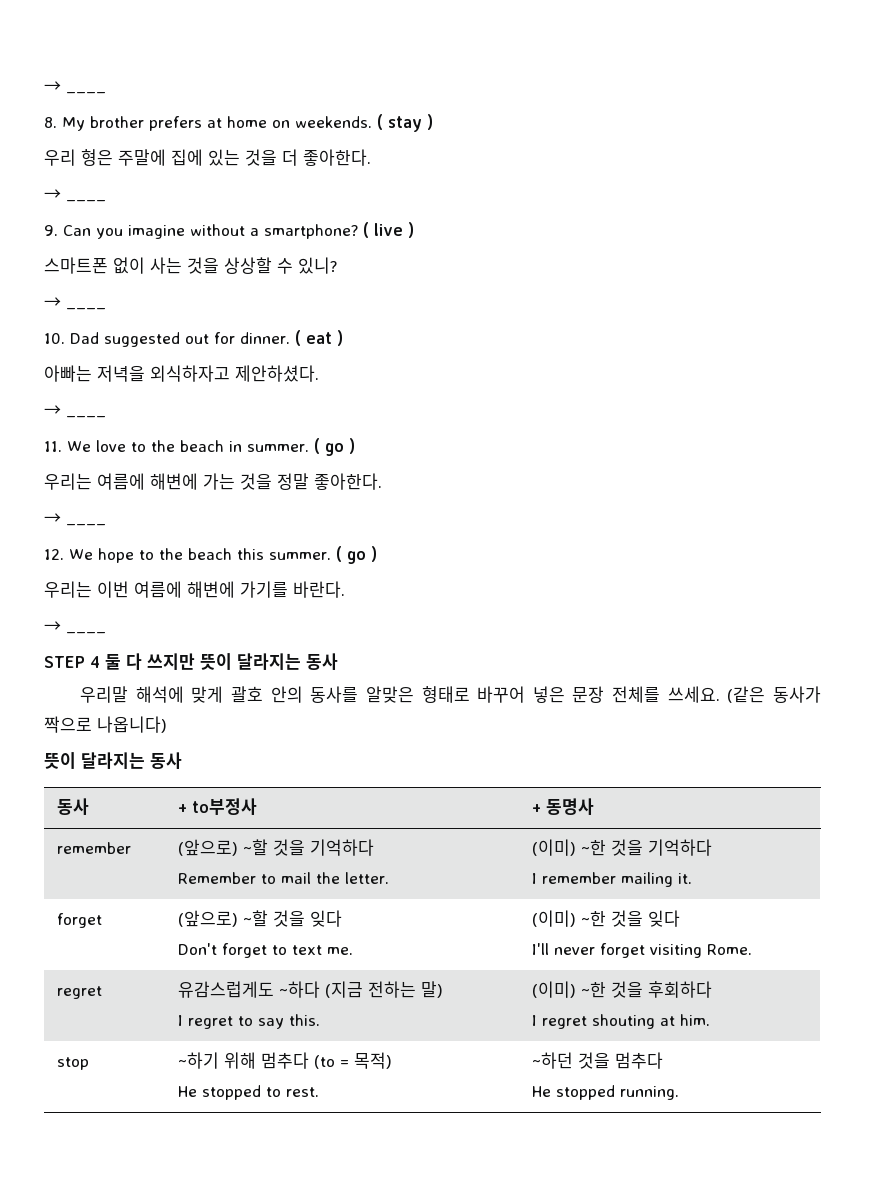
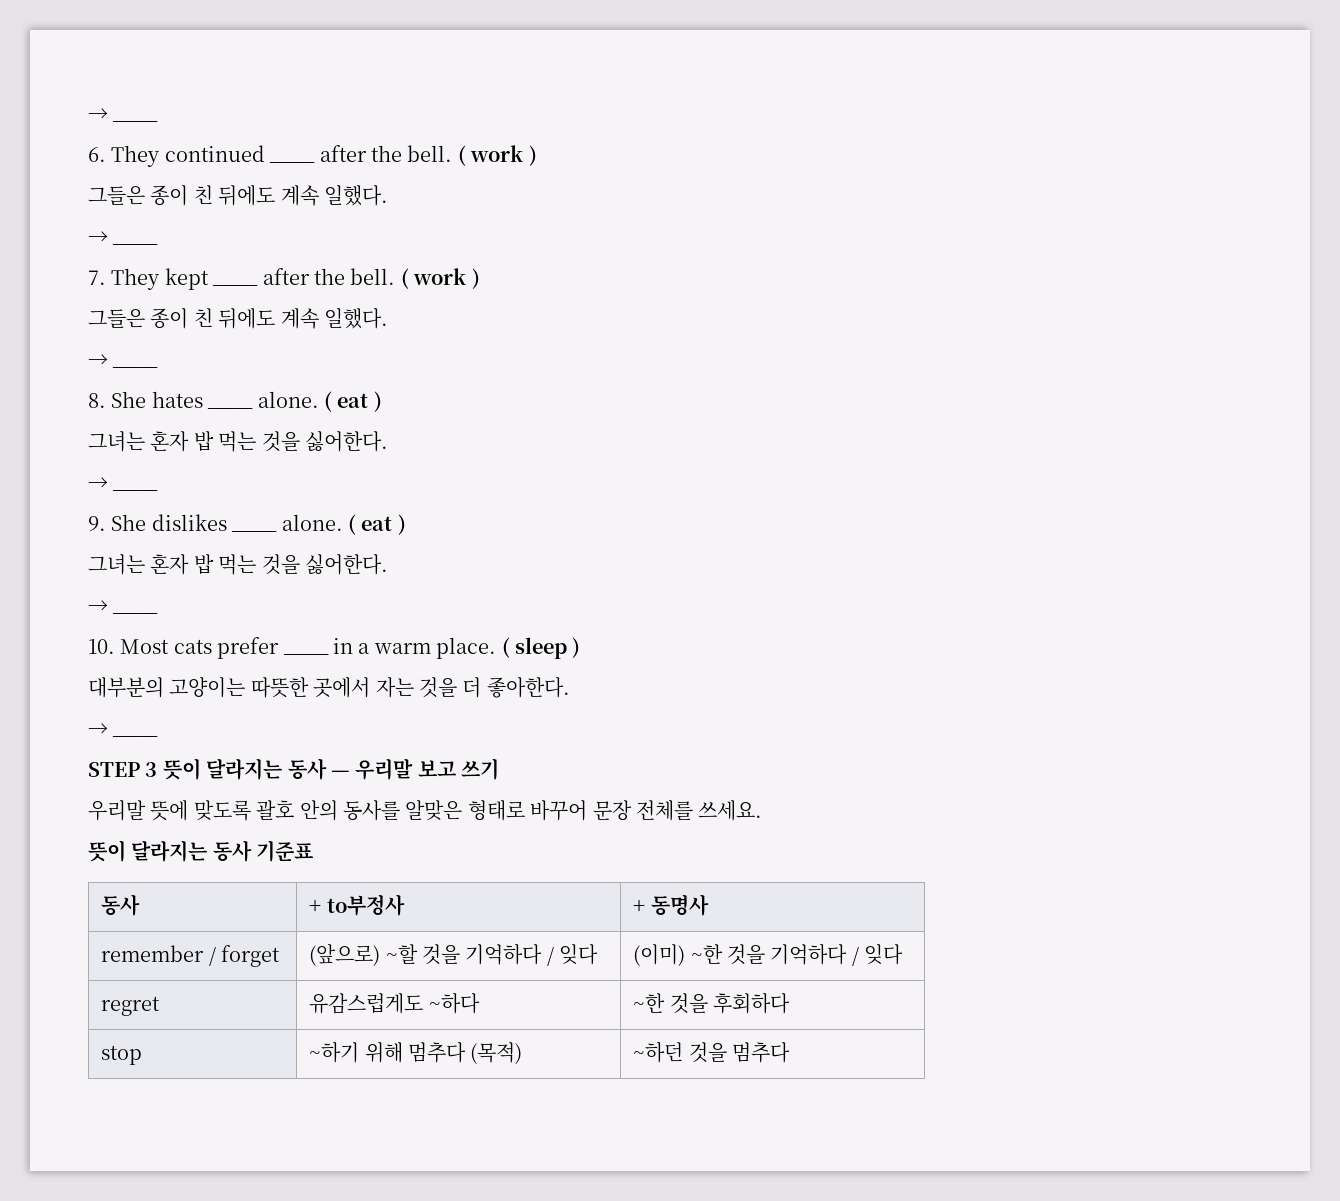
[44,81,61,92] [66,92,106,94] [44,114,433,132] [44,149,240,166] → ____ // 8. My brother prefers at home on weekends. ( stay ) // 우리 형은 주말에 집에 있는 -> [88,108,108,121] [112,121,159,122] [88,145,265,167] [269,162,316,163] [319,145,537,166] [88,185,388,206] [88,231,108,244] [112,244,159,245] [88,268,259,290] [262,268,480,289] [88,308,388,329] [88,354,108,367] [112,367,159,368] [88,391,203,408] [207,408,254,409] [257,391,382,412] [88,431,388,452] [88,477,108,490] [112,490,159,491] [88,514,227,531] [231,531,278,532] [281,514,406,535] [88,554,388,575] [88,600,108,613] [112,613,159,614] [88,637,329,659] [333,637,581,659] [88,677,414,698] → ____ // 6. They continued ____ after the bell. ( work ) // 그들은 종이 친 뒤에도 계속 일했다. // → ____ // 7. They kept ____ after the bell. ( work ) // 그들은 종이 친 뒤에도 계속 일했다. // → ____ // 8. She hates ____ alone. ( eat ) // 그녀는 혼자 밥 먹는 것을 싫어한다. // → ____ // 9. She dislikes ____ alone. ( eat ) // 그녀는 혼자 밥 먹는 것을 싫어한다. // → ____ // 10. Most cats prefer ____ in a warm place. ( sleep ) // 대부분의 고양이는 따뜻한 곳에서 자는
[44,222,414,239] [44,257,337,274] [44,297,61,308] [66,308,106,310] [44,330,343,347] [44,365,319,382] [44,405,61,416] [66,416,106,418] [44,438,355,456] [44,473,382,490] [44,513,61,524] [66,524,106,526] [44,546,377,564] [44,581,345,598] [44,621,61,632] [66,632,106,634] [44,653,338,670] [80,686,224,703] 9. Can you imagine without a smartphone? ( live ) // 스마트폰 없이 사는 것을 상상할 수 있니? // → ____ // 10. Dad suggested out for dinner. ( eat ) // 아빠는 저녁을 외식하자고 제안하셨다. // → ____ // 11. We love to the beach in summer. ( go ) // 우리는 여름에 해변에 가는 것을 정말 좋아한다. // → ____ // 12. We hope to the beach this summer. ( go ) // 우리는 이번 여름에 해변에 가기를 바란다. // → ____ // STEP 4 둘 다 쓰지만 뜻이 달라지는 동사 // 우리말 해석에 맞게 -> [88,758,500,780] [88,800,251,821] STEP 3 뜻이 달라지는 동사 — 우리말 보고 쓰기 // 우리말 뜻에 맞도록
[532,686,565,703] 넣은 -> (588, 810) none
[727,686,821,703] [44,716,167,733] [44,752,182,769] (같은 동사가 짝으로 나옵니다) // 뜻이 달라지는 동사 -> [88,840,314,862] // 뜻이 달라지는 동사 기준표
(132, 848) none -> [208,945,281,967] / forget
[178,872,390,884] // Remember to mail the letter. -> [546,944,599,966] / 잊다
[532,872,693,887] [57,913,103,928] [178,910,343,927] [178,943,354,958] [532,910,681,927] [532,943,753,958] [57,986,103,999] [178,981,444,998] [178,1014,321,1029] [532,981,713,998] [532,1014,711,1029] [57,1057,90,1070] [178,1052,393,1069] [178,1085,320,1100] // I remember mailing it. // forget | (앞으로) ~할 것을 잊다 // Don't forget to text me. | (이미) ~한 것을 잊다 // I'll never forget visiting Rome. // regret | 유감스럽게도 ~하다 (지금 전하는 말) // I regret to say this. | (이미) ~한 것을 후회하다 // I regret shouting at him. // stop | ~하기 위해 멈추다 (to = 목적) // He stopped to rest. -> [851,944,904,966] [101,996,161,1016] [309,993,480,1014] [633,993,791,1014] [101,1045,143,1065] [309,1042,523,1064] / 잊다 // regret | 유감스럽게도 ~하다 | ~한 것을 후회하다 // stop | ~하기 위해 멈추다 (목적)
[532,1085,680,1100] // He stopped running. -> (791, 1052) none

